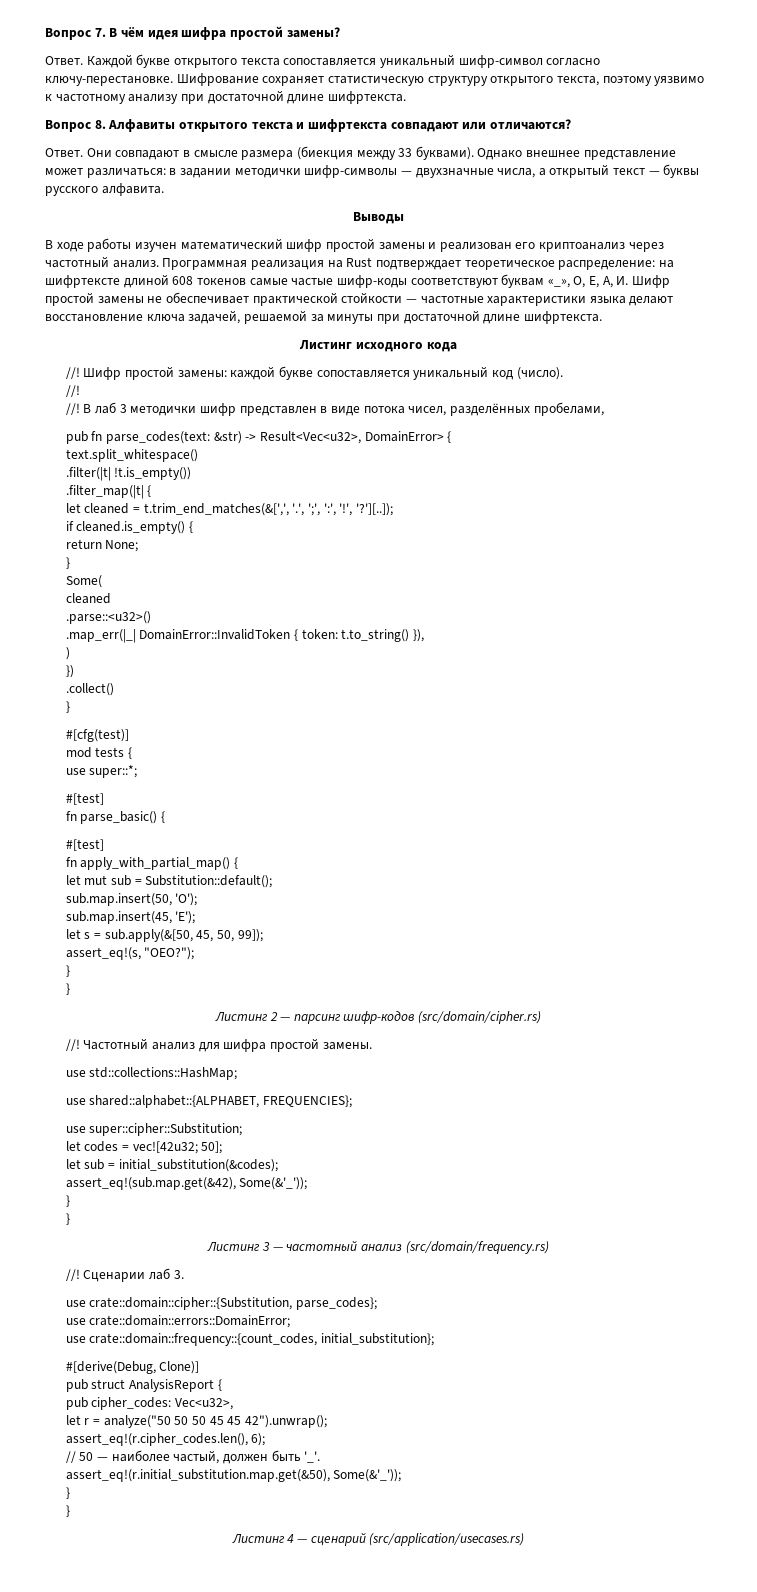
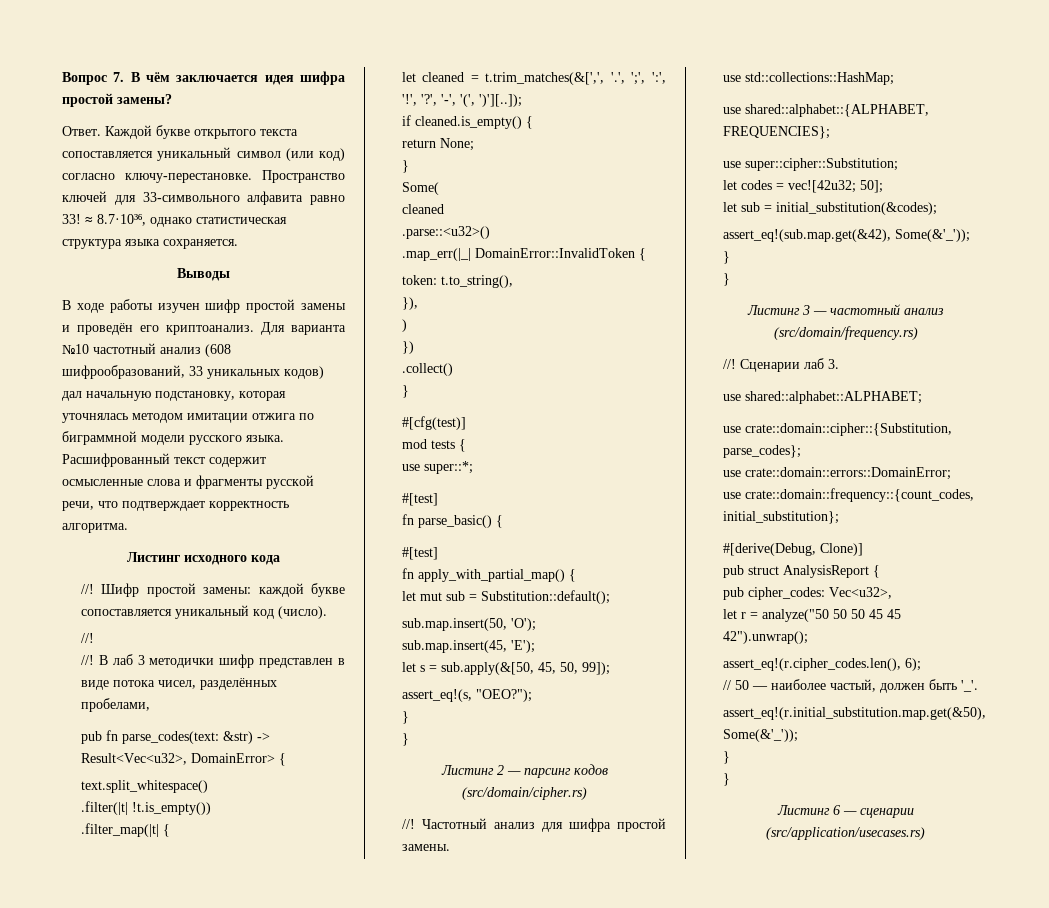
(144, 32) none -> [176,75,259,82] заключается
[458,55,601,68] [45,73,705,86] [45,90,406,104] [45,119,571,132] [45,146,676,160] [45,164,700,178] [45,183,164,196] шифр-символ согласно ключу-перестановке. Шифрование сохраняет статистическую структуру открытого текста, поэтому уязвимо к частотному анализу при достаточной длине шифртекста. // Вопрос 8. Алфавиты открытого текста и шифртекста совпадают или отличаются? // Ответ. Они совпадают в смысле размера (биекция между 33 буквами). Однако внешнее представление может различаться: в задании методички шифр-символы — двухзначные числа, а открытый текст — буквы русского алфавита. -> [236,148,345,161] [62,170,345,183] [62,191,345,205] [62,214,287,227] [62,239,238,249] символ (или код) согласно ключу-перестановке. Пространство ключей для 33-символьного алфавита равно 33! ≈ 8.7·10³⁶, однако статистическая структура языка сохраняется.
[180,238,283,250] математический -> (200, 308) none
[439,242,664,252] [45,256,674,270] [45,274,671,288] [45,292,674,306] [45,310,602,324] реализован его криптоанализ через частотный анализ. Программная реализация на Rust подтверждает теоретическое распределение: на шифртексте длиной 608 токенов самые частые шифр-коды соответствуют буквам «_», О, Е, А, И. Шифр простой замены не обеспечивает практической стойкости — частотные характеристики языка делают восстановление ключа задачей, решаемой за минуты при достаточной длине шифртекста. -> [77,322,346,335] [62,343,231,357] [62,365,324,379] [62,391,286,401] [62,413,314,423] [62,431,284,445] [62,453,266,467] [62,475,314,489] [62,501,289,511] [62,523,128,533] проведён его криптоанализ. Для варианта №10 частотный анализ (608 шифрообразований, 33 уникальных кодов) дал начальную подстановку, которая уточнялась методом имитации отжига по биграммной модели русского языка. Расшифрованный текст содержит осмысленные слова и фрагменты русской речи, что подтверждает корректность алгоритма.
[143,503,289,516] t.trim_end_matches(&[',', -> [485,72,605,85] t.trim_matches(&[',',
[355,503,393,516] '?'][..]); -> [420,94,522,107] '?', '-', '(', ')'][..]);
[301,629,410,642] token: t.to_string() -> [401,275,513,288] // token: t.to_string(), //
[343,1011,415,1024] шифр-кодов -> [573,764,608,775] кодов
(184, 1274) none -> [722,391,922,404] // use shared::alphabet::ALPHABET;
[287,1533,366,1546] 4 — сценарий -> [832,805,914,818] 6 — сценарии

